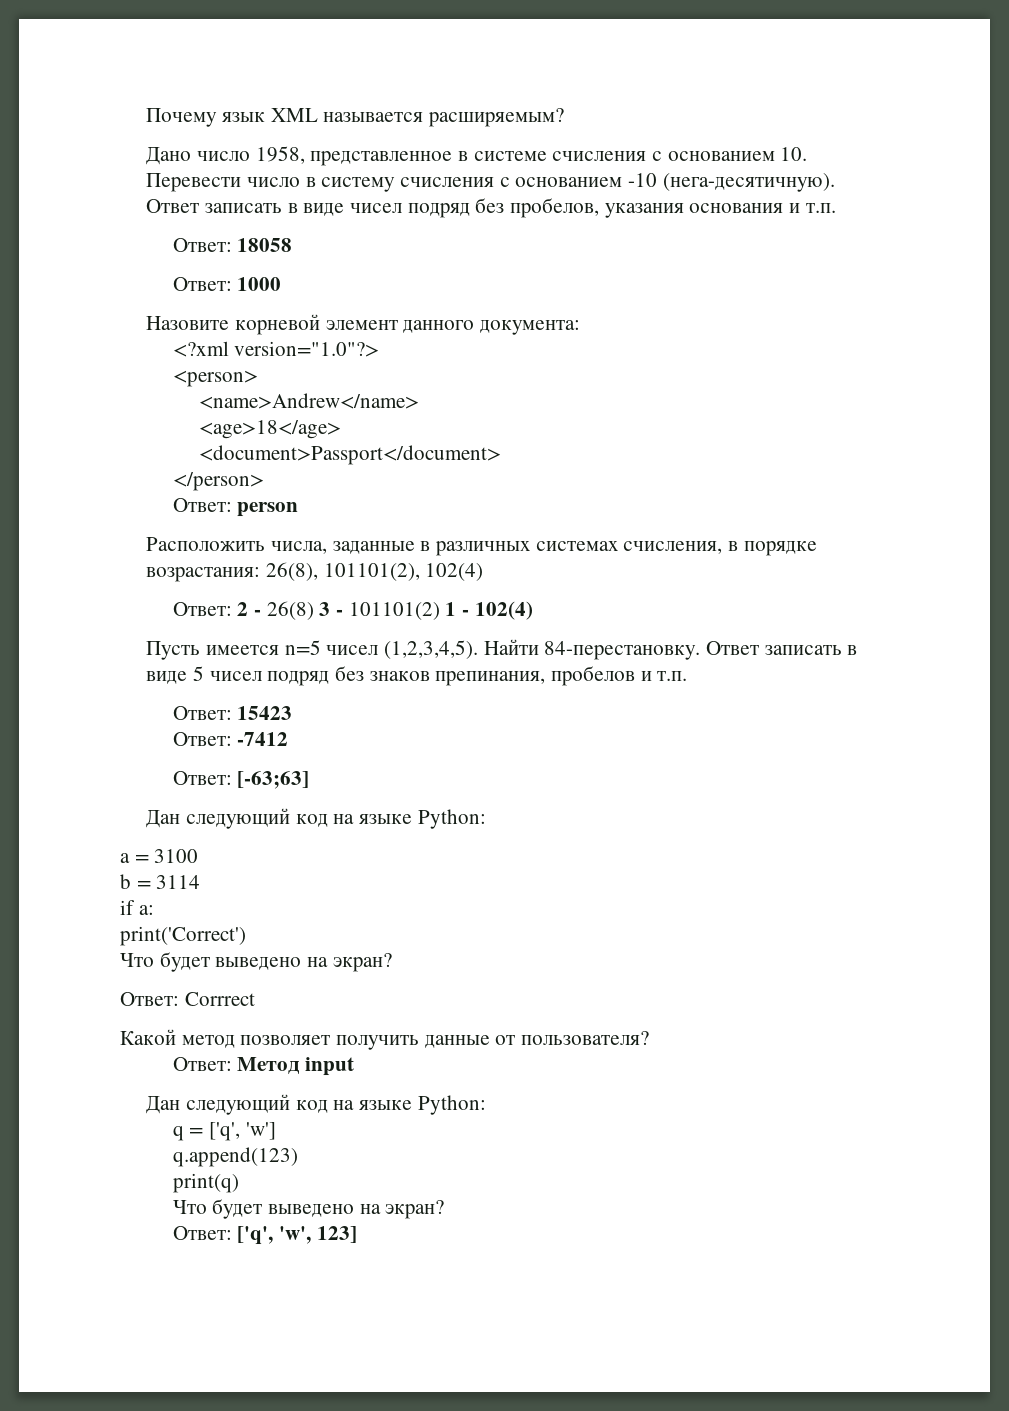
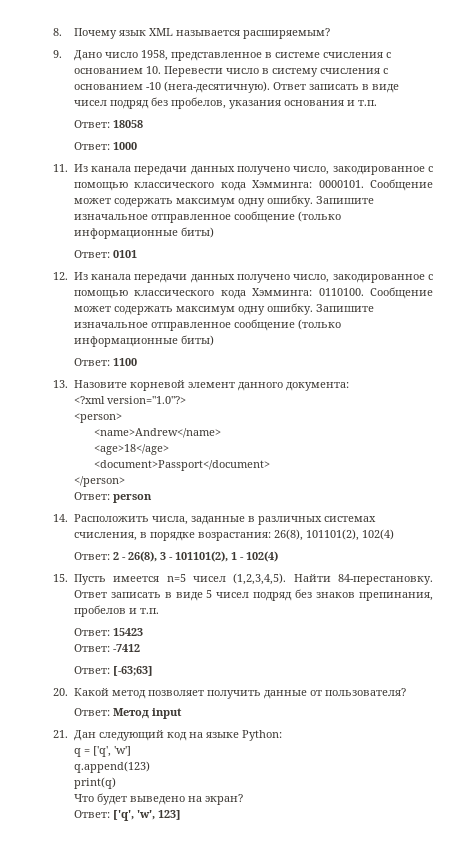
(146, 117) none -> [53,28,63,36] 8.
(564, 117) none -> [53,50,63,58] 9.
(282, 284) none -> [53,164,433,175] [73,179,433,191] [73,195,374,207] [73,211,341,223] [73,227,214,239] [73,250,137,258] [53,272,433,283] [73,287,433,299] [73,303,374,315] [73,319,341,331] [73,335,214,347] [73,358,137,366] [53,380,69,388] 11. Из канала передачи данных получено число, закодированное с помощью классического кода Хэмминга: 0000101. Сообщение может содержать максимум одну ошибку. Запишите изначальное отправленное сообщение (только информационные биты) // Ответ: 0101 // 12. Из канала передачи данных получено число, закодированное с помощью классического кода Хэмминга: 0110100. Сообщение может содержать максимум одну ошибку. Запишите изначальное отправленное сообщение (только информационные биты) // Ответ: 1100 // 13.
(299, 509) none -> [53,514,69,522] 14.
[266,601,314,620] 26(8) -> [127,551,157,562] 26(8),
[348,602,440,620] 101101(2) -> [174,551,228,562] 101101(2),
(533, 610) none -> [53,574,69,582] 15.
[146,808,486,829] [120,849,199,863] [120,874,201,889] [120,900,154,915] [120,926,246,946] [120,952,392,972] [120,992,255,1006] Дан следующий код на языке Python: // a = 3100 // b = 3114 // if a: // print('Correct') // Что будет выведено на экран? // Ответ: Corrrect // -> [53,688,69,696] 20.
(354, 1066) none -> [53,730,69,738] 21.

